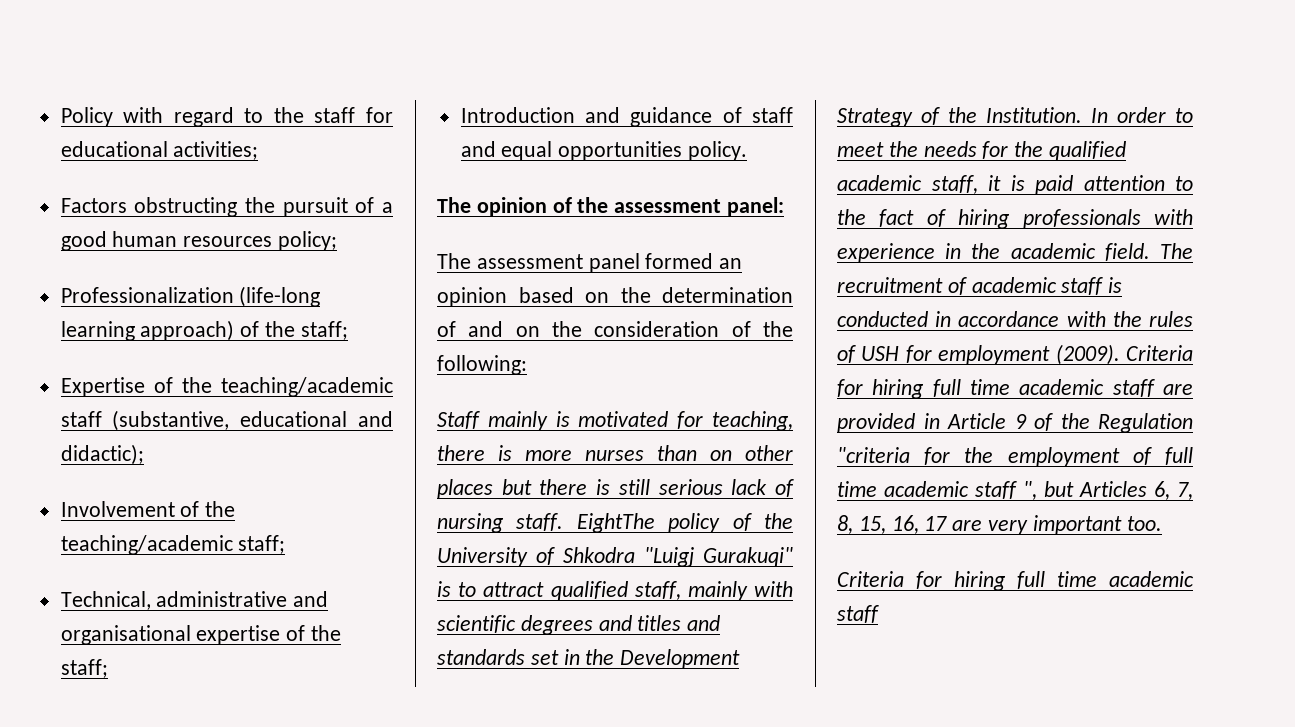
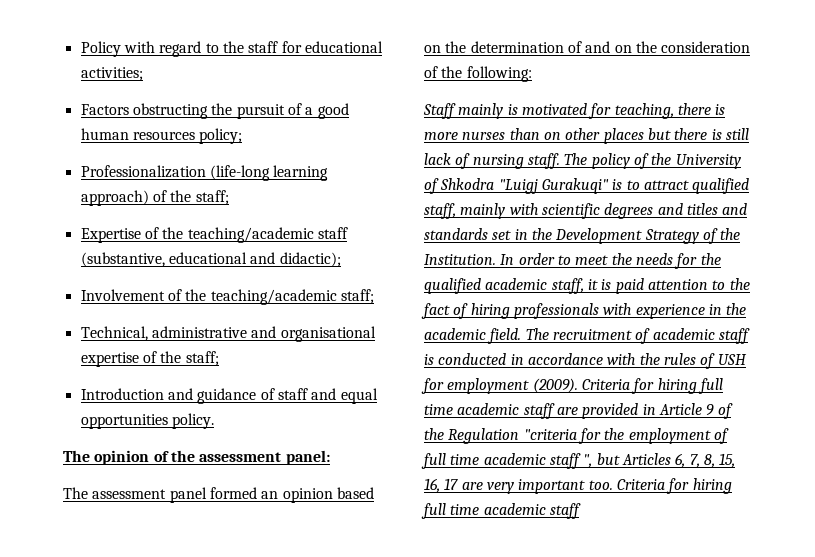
[658,479,723,495] serious -> (749, 134) none
[576,513,655,533] EightThe -> [564,153,588,165] The
(1162, 523) // -> (613, 485) none

